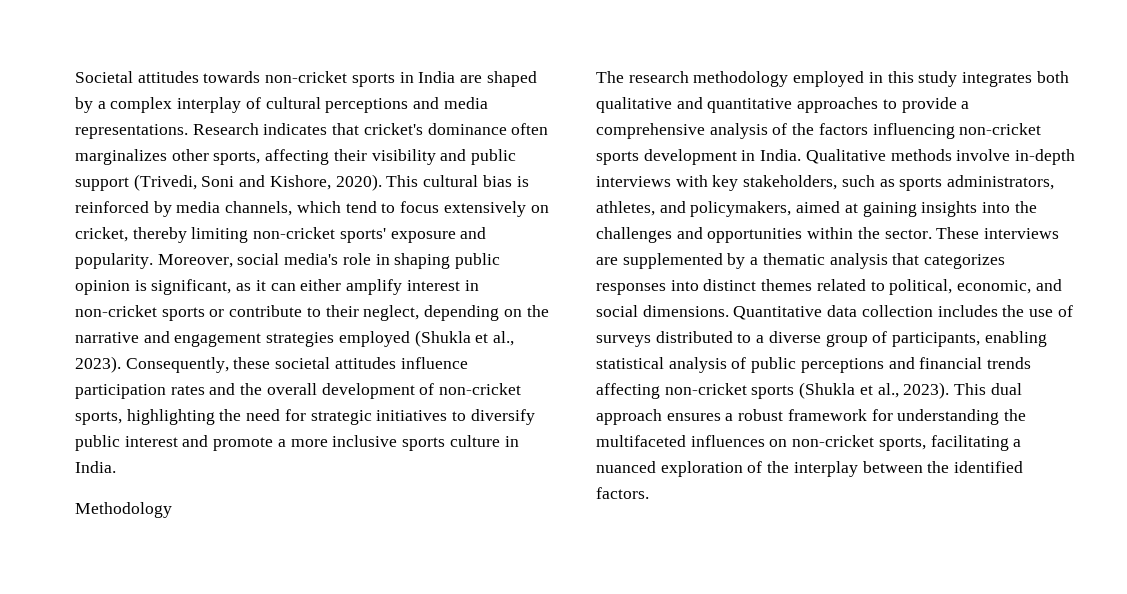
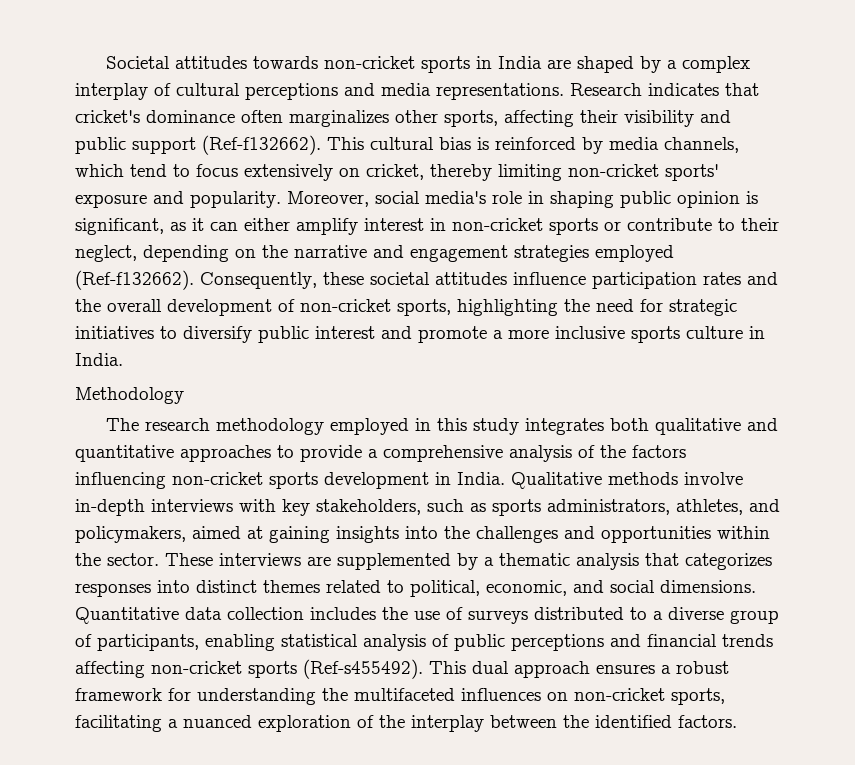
[133,174,382,191] (Trivedi, Soni and Kishore, 2020). -> [202,135,321,155] (Ref-f132662).
[414,330,515,347] [75,356,121,373] (Shukla et al., 2023). -> [75,270,194,290] (Ref-f132662).
[799,382,950,399] (Shukla et al., 2023). -> [303,659,423,679] (Ref-s455492).

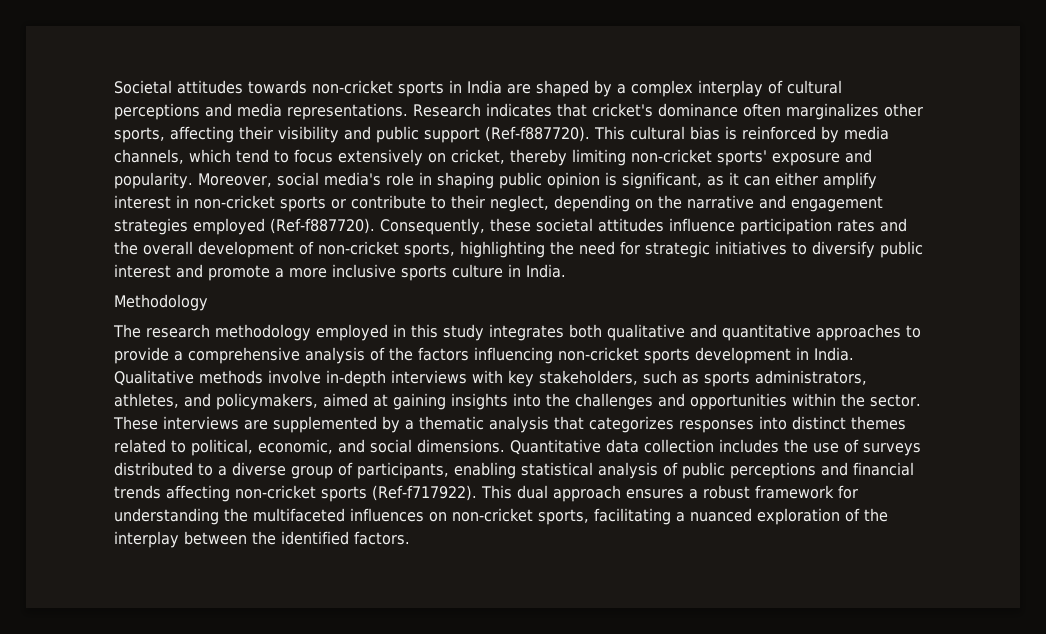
[202,135,321,155] (Ref-f132662). -> [485,126,590,142] (Ref-f887720).
[75,270,194,290] (Ref-f132662). -> [270,218,375,234] (Ref-f887720).
[303,659,423,679] (Ref-s455492). -> [372,485,477,501] (Ref-f717922).

